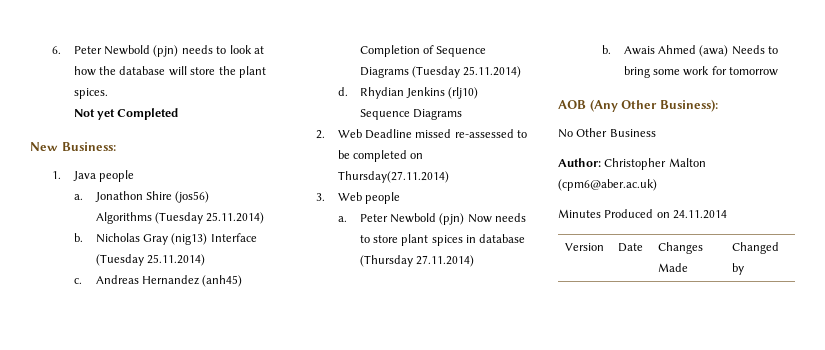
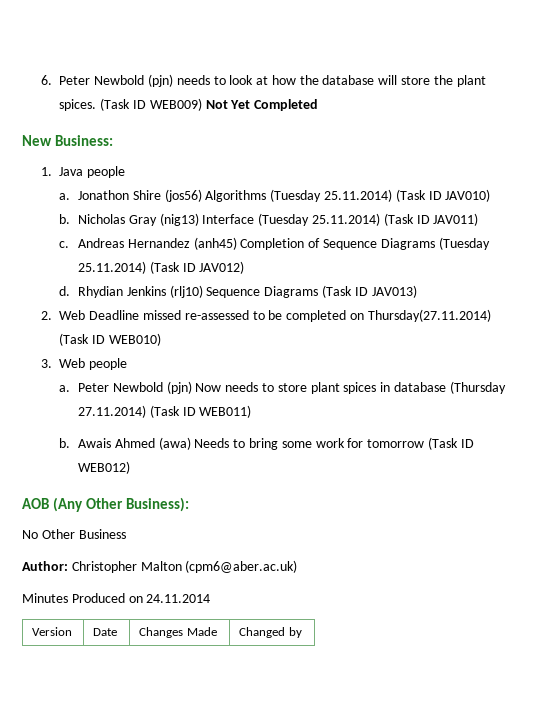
[73,109,116,120] // Not yet -> [100,98,251,111] (Task ID WEB009) Not Yet
(265, 218) none -> [395,189,491,202] (Task ID JAV010)
(205, 260) none -> [383,213,479,226] (Task ID JAV011)
(522, 72) none -> [149,261,245,274] (Task ID JAV012)
(462, 114) none -> [322,285,417,298] (Task ID JAV013)
(449, 177) none -> [59,333,161,346] (Task ID WEB010)
(474, 261) none -> [149,405,252,418] (Task ID WEB011)
(779, 71) none -> [427,437,474,450] [78,461,131,474] (Task ID WEB012)

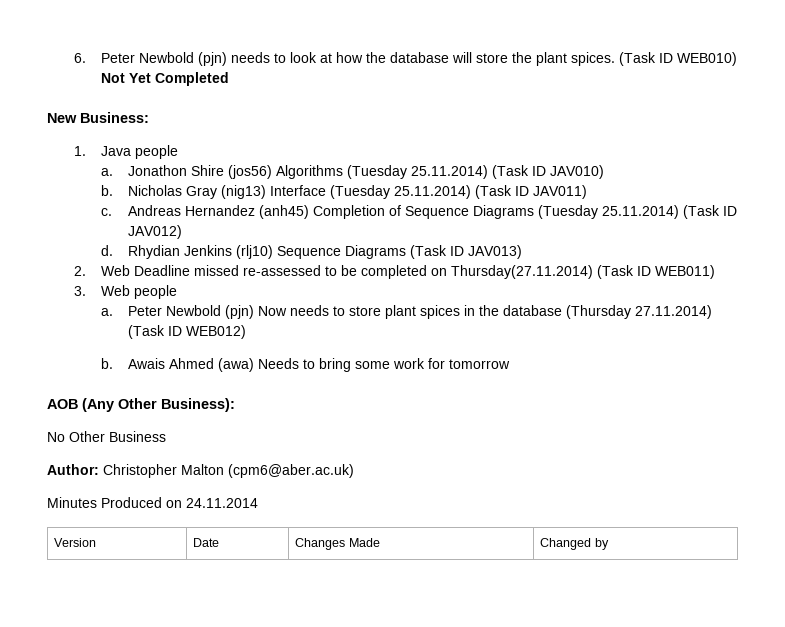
[149,98,202,111] WEB009) -> [677,52,738,66] WEB010)
[108,333,161,346] WEB010) -> [655,265,716,279] WEB011)
(391, 387) none -> [479,305,500,316] the
[199,405,252,418] WEB011) -> [186,325,247,339] WEB012)
[427,437,474,450] [78,461,131,474] (Task ID WEB012) -> (511, 364) none

